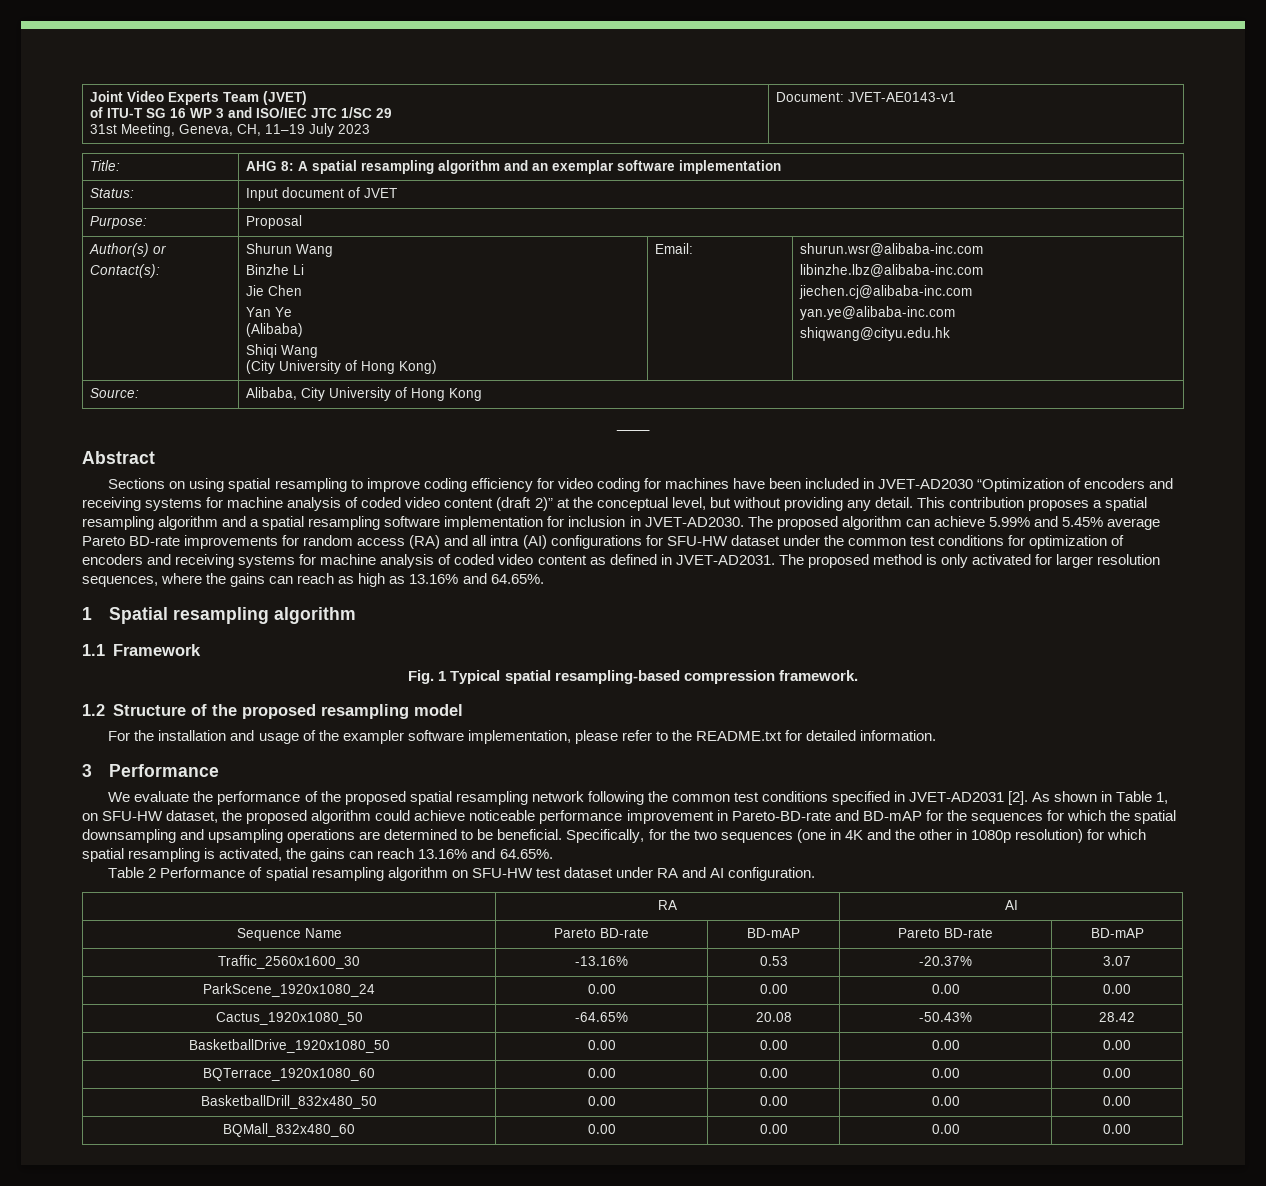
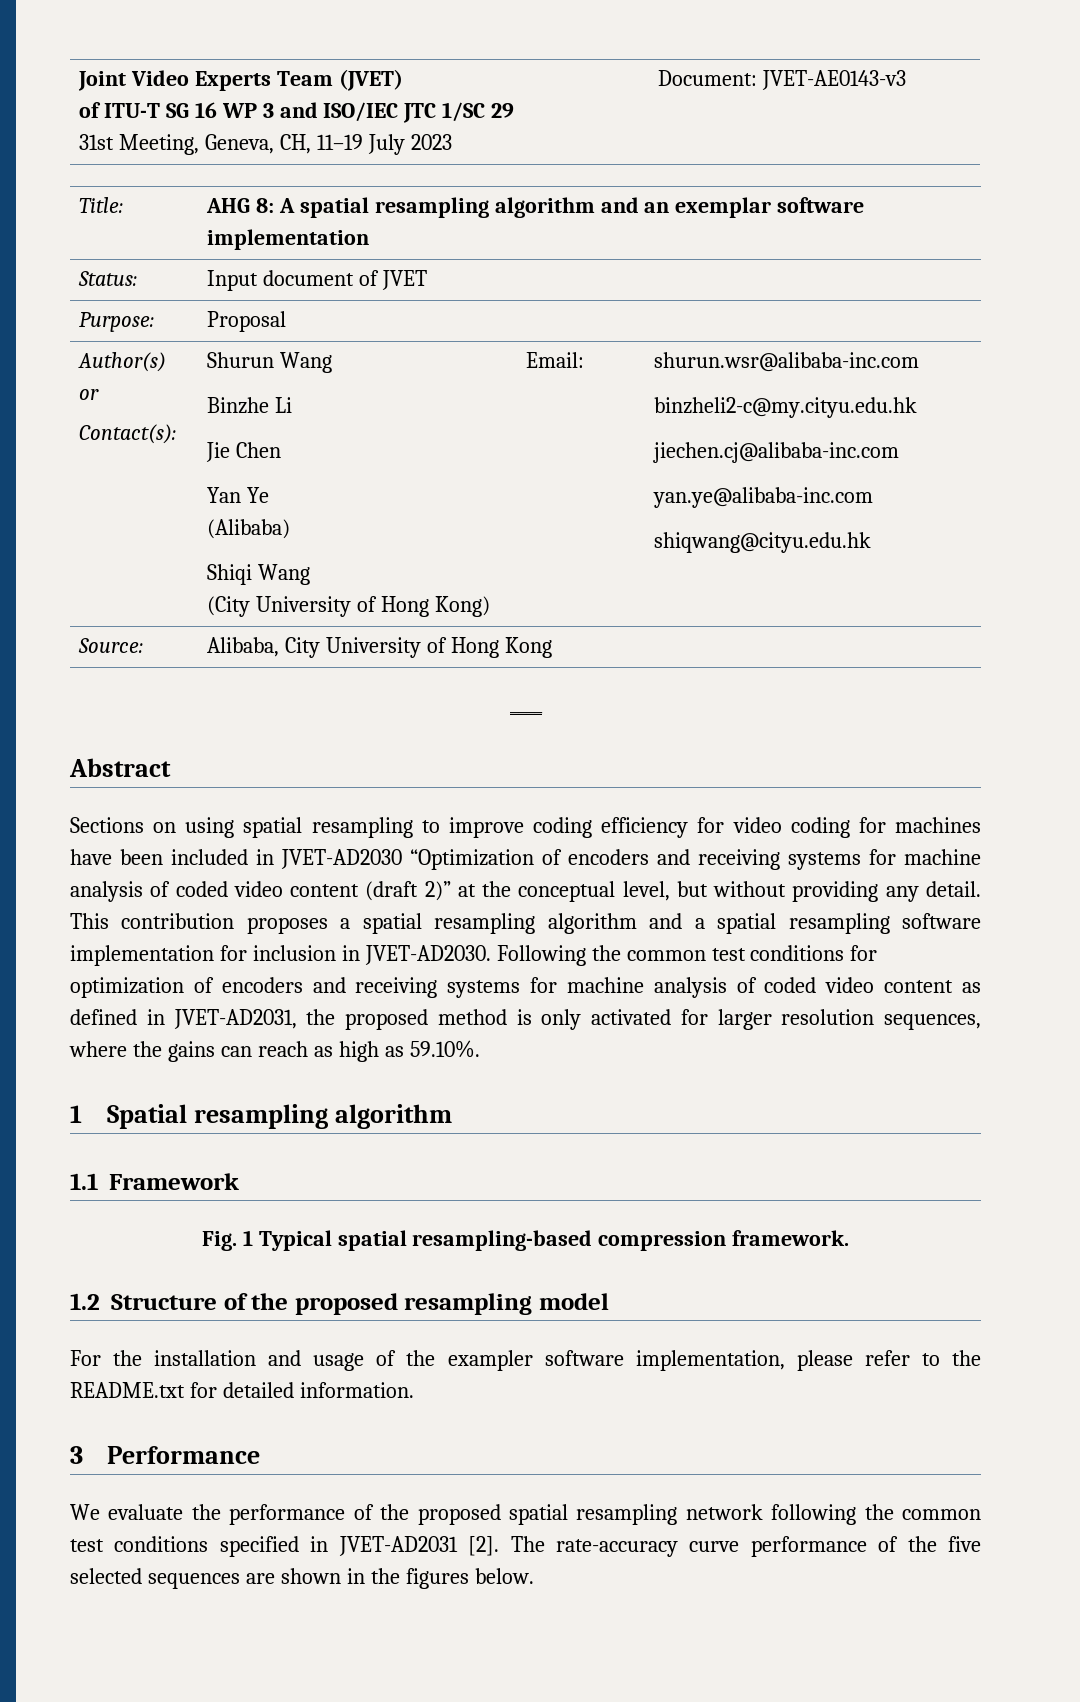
[847,92,956,102] JVET-AE0143-v1 -> [761,70,906,90] JVET-AE0143-v3
[799,264,983,277] libinzhe.lbz@alibaba-inc.com -> [653,397,917,418] binzheli2-c@my.cityu.edu.hk
[747,516,1160,530] [82,535,820,549] The proposed algorithm can achieve 5.99% and 5.45% average Pareto BD-rate improvements for random access (RA) and all intra (AI) configurations for SFU-HW dataset under -> [496,945,586,966] Following
[675,554,804,565] JVET-AD2031. The -> [173,1009,336,1029] JVET-AD2031, the
[409,573,544,584] 13.16% and 64.65%. -> [409,1040,480,1058] 59.10%.
[1032,791,1169,804] [82,810,1177,824] [82,829,1147,843] [82,848,553,862] [108,867,816,881] [658,900,677,910] [1004,900,1018,910] [236,928,342,941] [554,928,649,938] [747,928,800,938] [898,928,993,938] [1090,928,1144,938] [218,955,360,969] [575,956,628,966] [759,956,788,966] [919,956,972,966] [1103,956,1131,966] [203,983,375,997] [587,984,616,994] [759,984,788,994] [931,984,960,994] [1103,984,1131,994] [215,1012,363,1025] [575,1012,628,1022] [755,1012,792,1022] [919,1012,972,1022] [1099,1012,1135,1022] [188,1039,390,1053] [587,1040,616,1050] [759,1040,788,1050] [931,1040,960,1050] [1103,1040,1131,1050] [203,1068,375,1081] [587,1068,616,1078] [759,1068,788,1078] [931,1068,960,1078] [1103,1068,1131,1078] [201,1095,377,1109] [587,1096,616,1106] [759,1096,788,1106] [931,1096,960,1106] [1103,1096,1131,1106] [223,1123,355,1137] [587,1124,616,1134] [759,1124,788,1134] [931,1124,960,1134] [1103,1124,1131,1134] As shown in Table 1, on SFU-HW dataset, the proposed algorithm could achieve noticeable performance improvement in Pareto-BD-rate and BD-mAP for the sequences for which the spatial downsampling and upsampling operations are determined to be beneficial. Specifically, for the two sequences (one in 4K and the other in 1080p resolution) for which spatial resampling is activated, the gains can reach 13.16% and 64.65%. // Table 2 Performance of spatial resampling algorithm on SFU-HW test dataset under RA and AI configuration. // | RA | AI // Sequence Name | Pareto BD-rate | BD-mAP | Pareto BD-rate | BD-mAP // Traffic_2560x1600_30 | -13.16% | 0.53 | -20.37% | 3.07 // ParkScene_1920x1080_24 | 0.00 | 0.00 | 0.00 | 0.00 // Cactus_1920x1080_50 | -64.65% | 20.08 | -50.43% | 28.42 // BasketballDrive_1920x1080_50 | 0.00 | 0.00 | 0.00 | 0.00 // BQTerrace_1920x1080_60 | 0.00 | 0.00 | 0.00 | 0.00 // BasketballDrill_832x480_50 | 0.00 | 0.00 | 0.00 | 0.00 // BQMall_832x480_60 | 0.00 | 0.00 | 0.00 | 0.00 -> [510,1536,981,1557] [70,1568,534,1589] The rate-accuracy curve performance of the five selected sequences are shown in the figures below.

